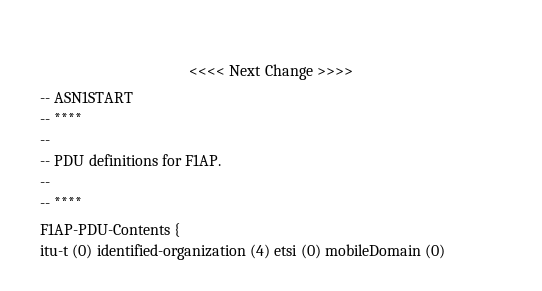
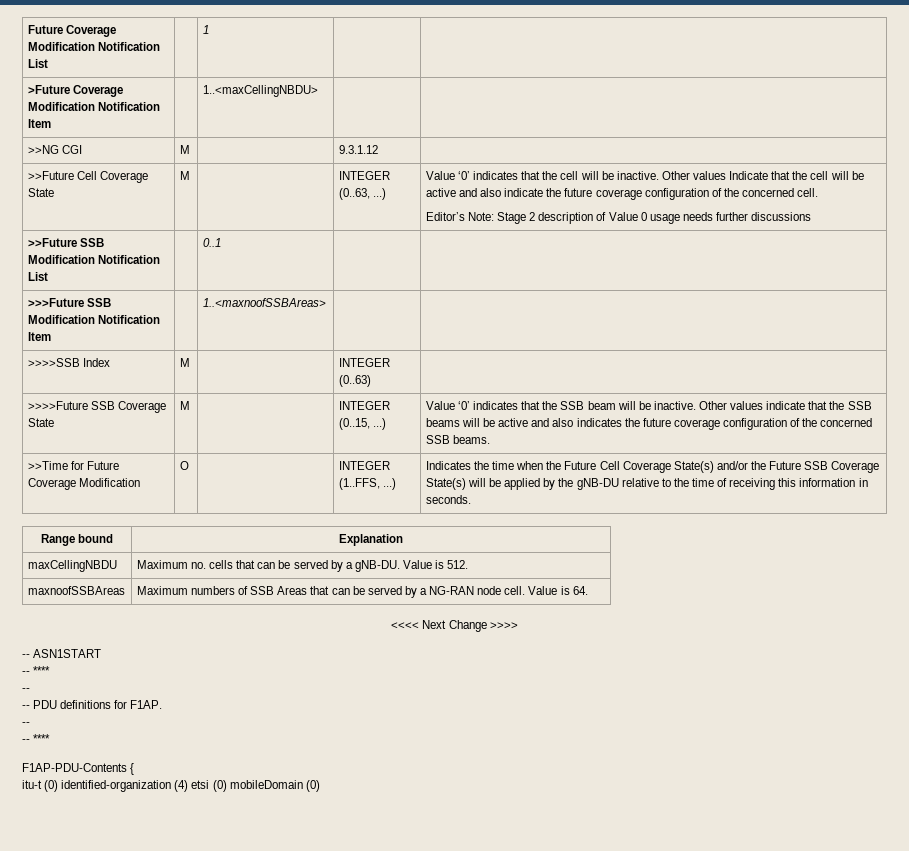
(189, 72) none -> [27,25,117,37] [27,42,161,51] [27,59,48,68] [202,25,209,34] [27,85,124,97] [27,102,161,111] [27,119,51,128] [202,85,318,97] [27,145,83,154] [179,145,190,154] [338,145,378,154] [27,171,149,183] [27,188,54,197] [179,171,190,180] [338,171,390,180] [338,188,387,200] [425,171,864,180] [425,188,819,200] [425,212,812,224] [27,238,105,247] [27,255,161,264] [27,272,48,281] [202,238,221,247] [27,298,112,307] [27,315,161,324] [27,332,51,341] [202,298,326,307] [27,358,111,367] [179,358,190,367] [338,358,390,367] [338,375,371,387] [27,401,167,413] [27,418,54,427] [179,401,190,410] [338,401,390,410] [338,418,387,430] [425,401,872,410] [425,418,873,430] [425,435,491,444] [27,461,120,470] [27,478,141,490] [179,461,189,470] [338,461,390,470] [338,478,397,490] [425,461,880,473] [425,478,868,490] [425,495,471,504] [40,534,114,546] [339,534,403,546] [27,560,117,572] [136,560,469,572] [27,586,125,595] [136,586,588,598] Future Coverage Modification Notification List | | 1 | | // >Future Coverage Modification Notification Item | | 1..<maxCellingNBDU> | | // >>NG CGI | M | | 9.3.1.12 | // >>Future Cell Coverage State | M | | INTEGER (0..63, ...) | Value ‘0’ indicates that the cell will be inactive. Other values Indicate that the cell will be active and also indicate the future coverage configuration of the concerned cell. // Editor’s Note: Stage 2 description of Value 0 usage needs further discussions // >>Future SSB Modification Notification List | | 0..1 | | // >>>Future SSB Modification Notification Item | | 1..<maxnoofSSBAreas> | | // >>>>SSB Index | M | | INTEGER (0..63) | // >>>>Future SSB Coverage State | M | | INTEGER (0..15, ...) | Value ‘0’ indicates that the SSB beam will be inactive. Other values indicate that the SSB beams will be active and also indicates the future coverage configuration of the concerned SSB beams. // >>Time for Future Coverage Modification | O | | INTEGER (1..FFS, ...) | Indicates the time when the Future Cell Coverage State(s) and/or the Future SSB Coverage State(s) will be applied by the gNB-DU relative to the time of receiving this information in seconds. // Range bound | Explanation // maxCellingNBDU | Maximum no. cells that can be served by a gNB-DU. Value is 512. // maxnoofSSBAreas | Maximum numbers of SSB Areas that can be served by a NG-RAN node cell. Value is 64. //

